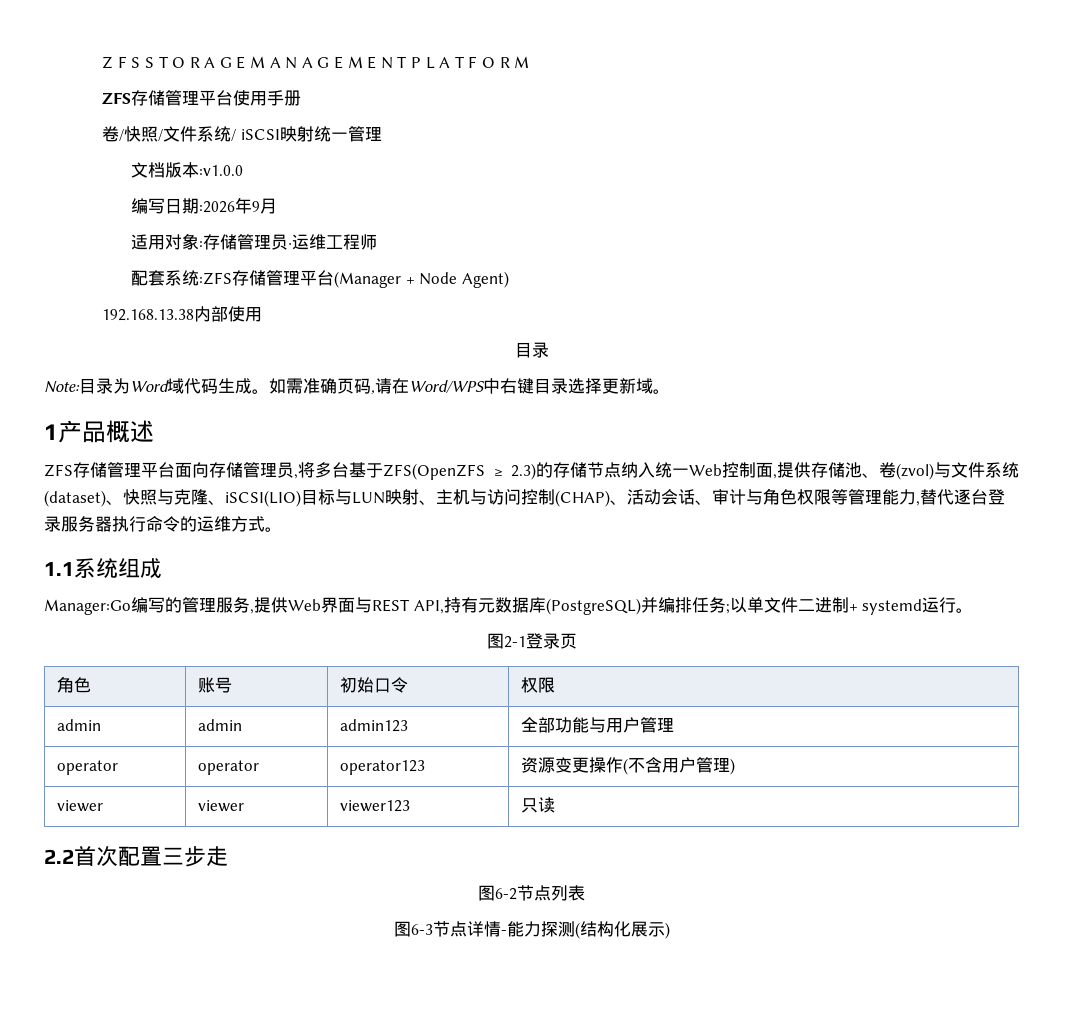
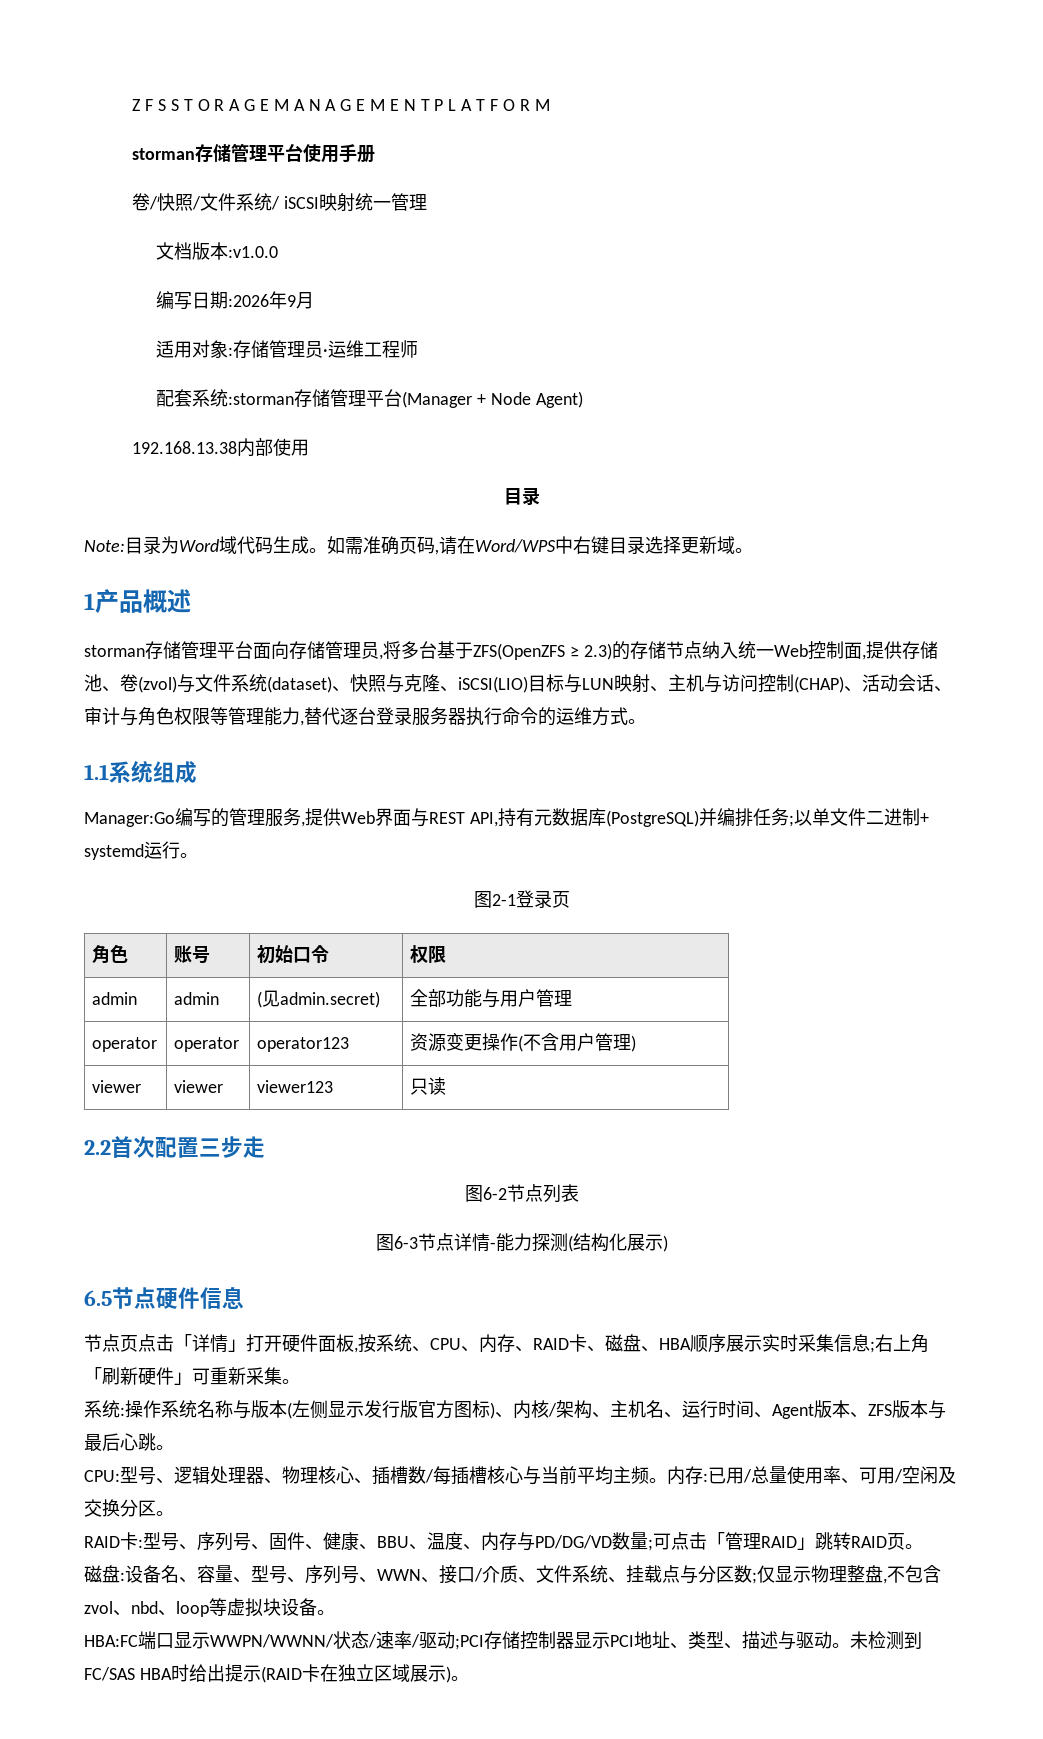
[102,92,132,105] ZFS -> [132,148,196,160] storman
[199,272,233,285] :ZFS -> [228,393,295,405] :storman
[44,464,73,477] ZFS -> [84,645,145,657] storman
[340,719,409,732] admin123 -> [257,990,381,1008] (见admin.secret)
(670, 930) none -> [84,1286,244,1309] [84,1334,929,1353] [84,1367,300,1385] [84,1400,946,1419] [84,1433,174,1451] [84,1466,956,1485] [84,1499,174,1517] [84,1532,923,1551] [84,1565,941,1584] [84,1598,335,1617] [84,1631,922,1650] [84,1664,469,1683] // 6.5节点硬件信息 // 节点页点击「详情」打开硬件面板,按系统、CPU、内存、RAID卡、磁盘、HBA顺序展示实时采集信息;右上角「刷新硬件」可重新采集。 // 系统:操作系统名称与版本(左侧显示发行版官方图标)、内核/架构、主机名、运行时间、Agent版本、ZFS版本与最后心跳。 // CPU:型号、逻辑处理器、物理核心、插槽数/每插槽核心与当前平均主频。内存:已用/总量使用率、可用/空闲及交换分区。 // RAID卡:型号、序列号、固件、健康、BBU、温度、内存与PD/DG/VD数量;可点击「管理RAID」跳转RAID页。 // 磁盘:设备名、容量、型号、序列号、WWN、接口/介质、文件系统、挂载点与分区数;仅显示物理整盘,不包含zvol、nbd、loop等虚拟块设备。 // HBA:FC端口显示WWPN/WWNN/状态/速率/驱动;PCI存储控制器显示PCI地址、类型、描述与驱动。未检测到FC/SAS HBA时给出提示(RAID卡在独立区域展示)。

